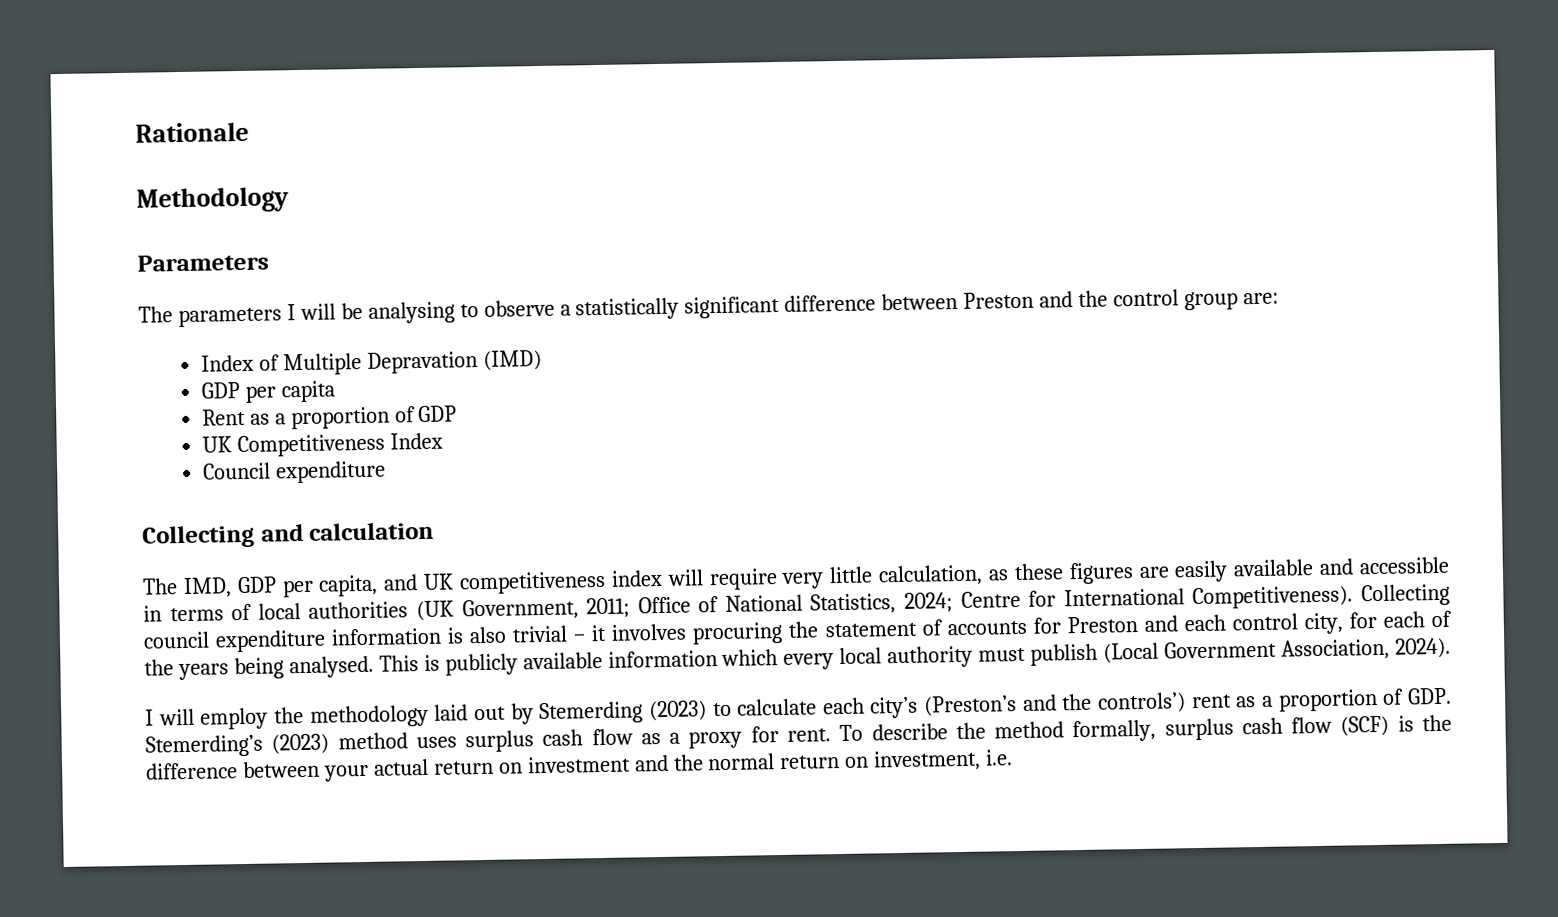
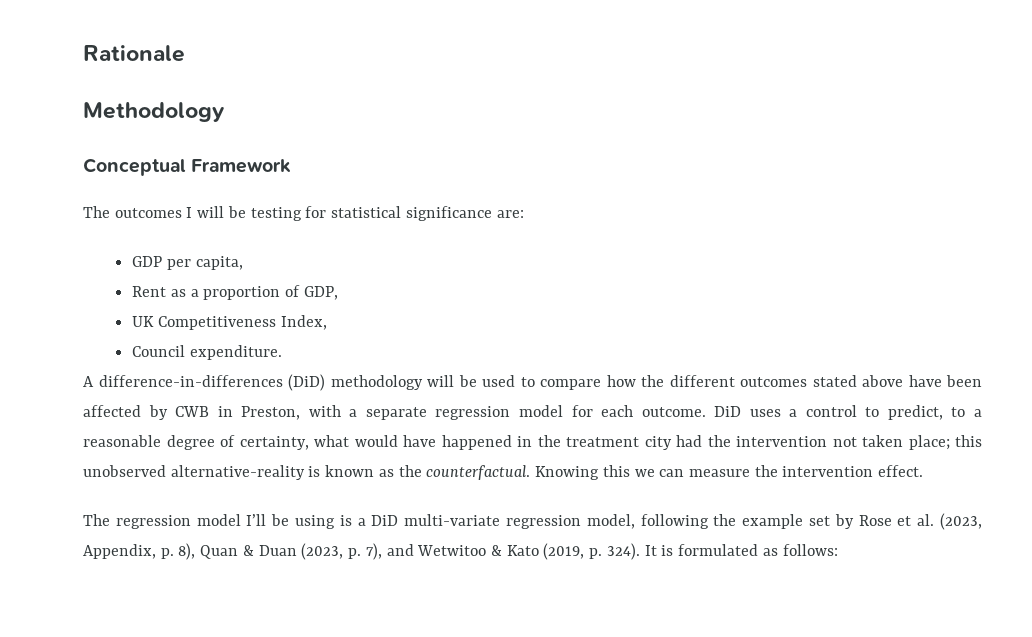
[137,253,269,272] [138,306,282,328] Parameters // The parameters -> [83,158,292,176] [83,206,182,218] Conceptual Framework // The outcomes
[367,289,1279,324] [200,349,542,376] [200,380,335,403] analysing to observe a statistically significant difference between Preston and the control group are: // Index of Multiple Depravation (IMD) // GDP per capita -> [250,206,524,221] [132,256,243,270] testing for statistical significance are: // GDP per capita,
[418,405,458,423] GDP -> [303,286,338,300] GDP,
[389,432,443,450] Index -> [280,315,327,330] Index,
[274,460,386,484] [142,521,435,549] [142,556,1451,599] [143,583,1450,622] [143,610,1452,653] [144,637,1451,681] [145,687,1453,730] [145,714,1452,758] [146,749,1014,782] expenditure // Collecting and calculation // The IMD, GDP per capita, and UK competitiveness index will require very little calculation, as these figures are easily available and accessible in terms of local authorities (UK Government, 2011; Office of National Statistics, 2024; Centre for International Competitiveness). Collecting council expenditure information is also trivial – it involves procuring the statement of accounts for Preston and each control city, for each of the years being analysed. This is publicly available information which every local authority must publish (Local Government Association, 2024). // I will employ the methodology laid out by Stemerding (2023) to calculate each city’s (Preston’s and the controls’) rent as a proportion of GDP. Stemerding’s (2023) method uses surplus cash flow as a proxy for rent. To describe the method formally, surplus cash flow (SCF) is the difference between your actual return on investment and the normal return on investment, i.e. -> [189,345,282,360] [83,374,982,391] [83,405,982,420] [83,435,982,450] [83,465,924,480] [83,513,982,530] [83,543,838,560] expenditure. // A difference-in-differences (DiD) methodology will be used to compare how the different outcomes stated above have been affected by CWB in Preston, with a separate regression model for each outcome. DiD uses a control to predict, to a reasonable degree of certainty, what would have happened in the treatment city had the intervention not taken place; this unobserved alternative-reality is known as the counterfactual. Knowing this we can measure the intervention effect. // The regression model I’ll be using is a DiD multi-variate regression model, following the example set by Rose et al. (2023, Appendix, p. 8), Quan & Duan (2023, p. 7), and Wetwitoo & Kato (2019, p. 324). It is formulated as follows:

